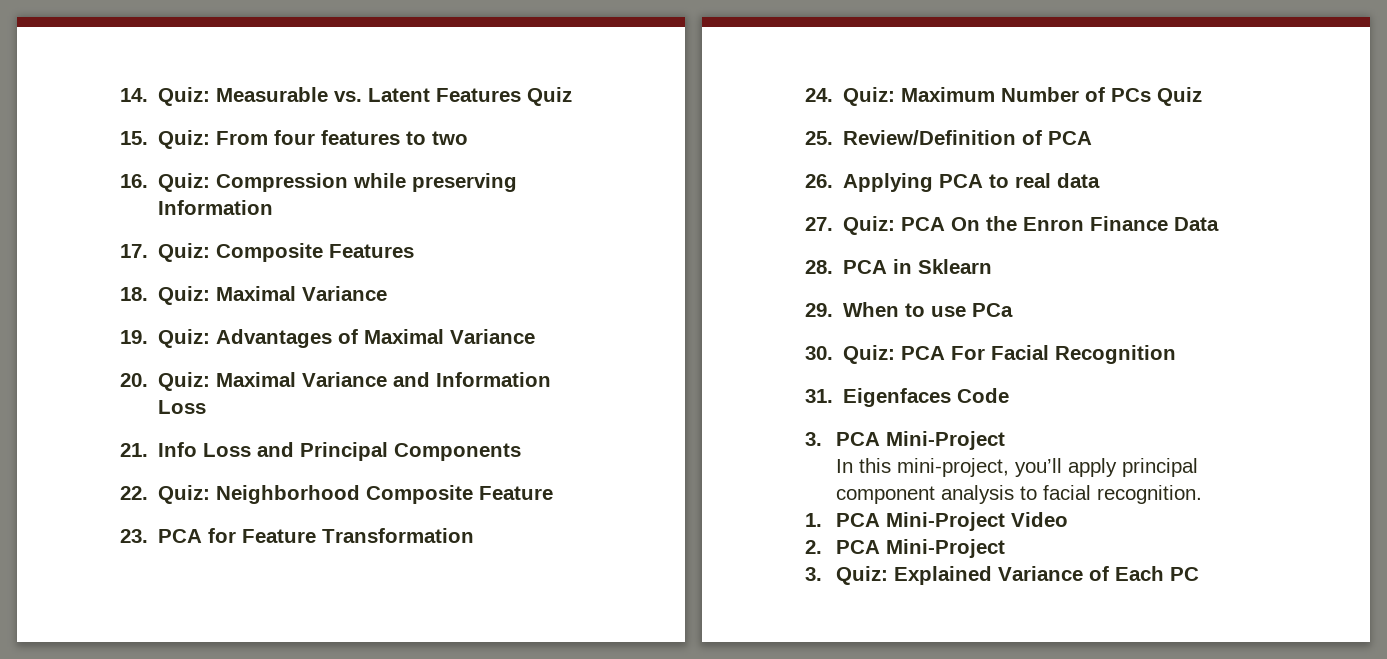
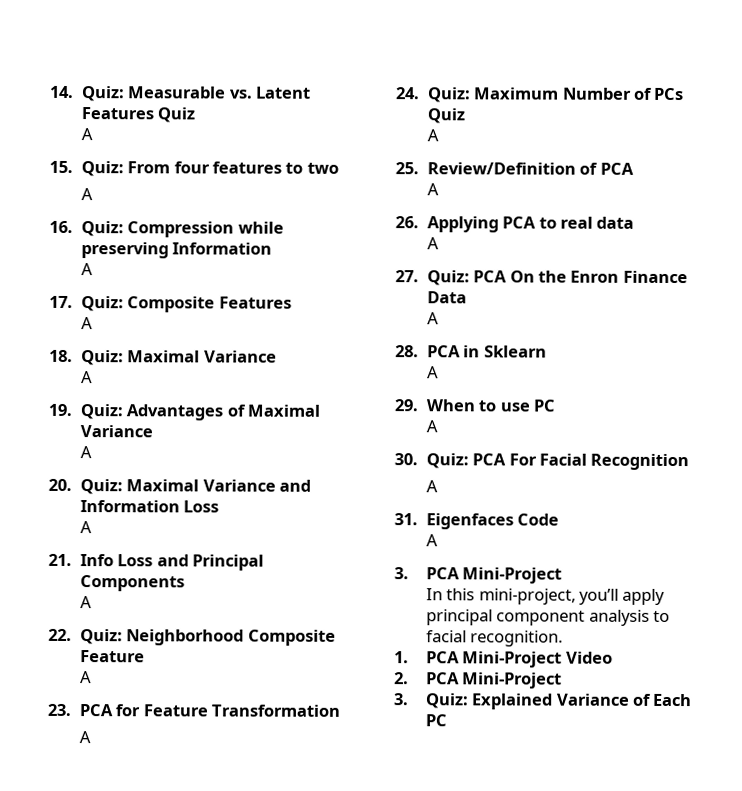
(573, 96) none -> [80,128,93,141] // A
(469, 138) none -> [80,188,93,201] // A
(274, 207) none -> [80,263,93,276] // A
(415, 251) none -> [80,317,93,330] // A
(388, 293) none -> [80,371,93,384] // A
(536, 336) none -> [79,446,92,459] // A
(207, 407) none -> [79,521,92,534] // A
(522, 452) none -> [79,596,92,609] // A
(554, 493) none -> [79,671,92,684] // A
(475, 535) none -> [78,731,91,744] // A
(1203, 96) none -> [426,129,439,142] // A
(1093, 138) none -> [426,183,439,196] // A
(1101, 180) none -> [426,237,439,250] // A
(1220, 224) none -> [426,312,439,325] // A
(993, 266) none -> [426,366,439,379] // A
[972,303,1014,317] PCa -> [532,399,555,412] [425,420,438,433] PC // A
(1177, 354) none -> [425,480,438,493] // A
(1010, 395) none -> [425,534,438,547] // A

